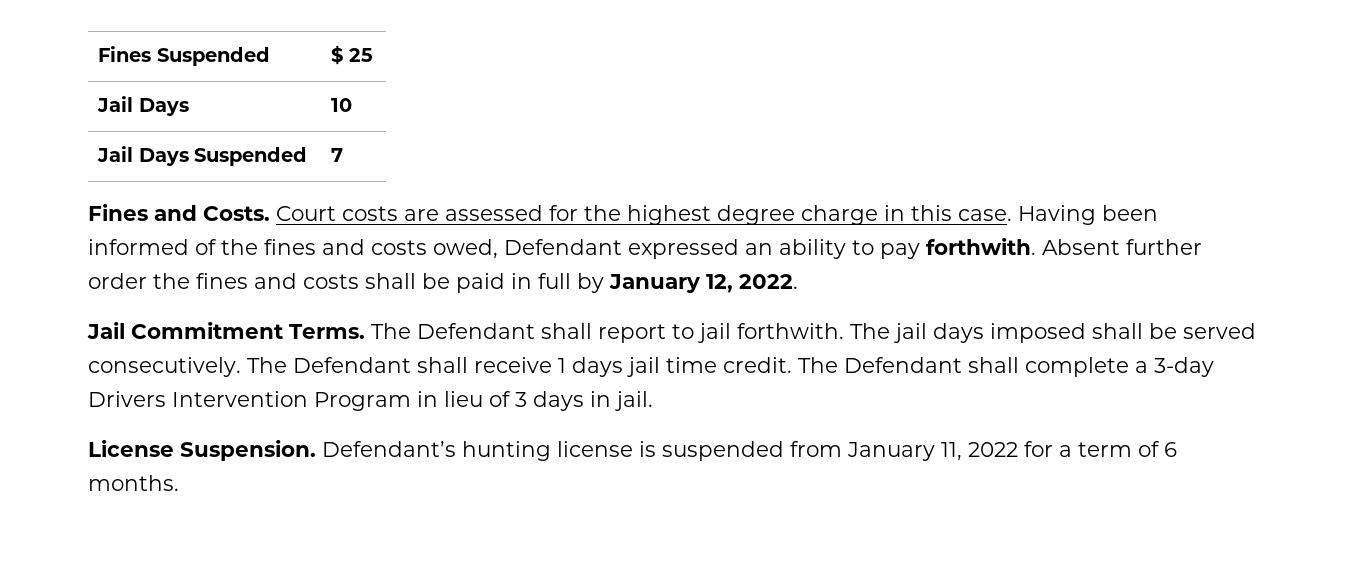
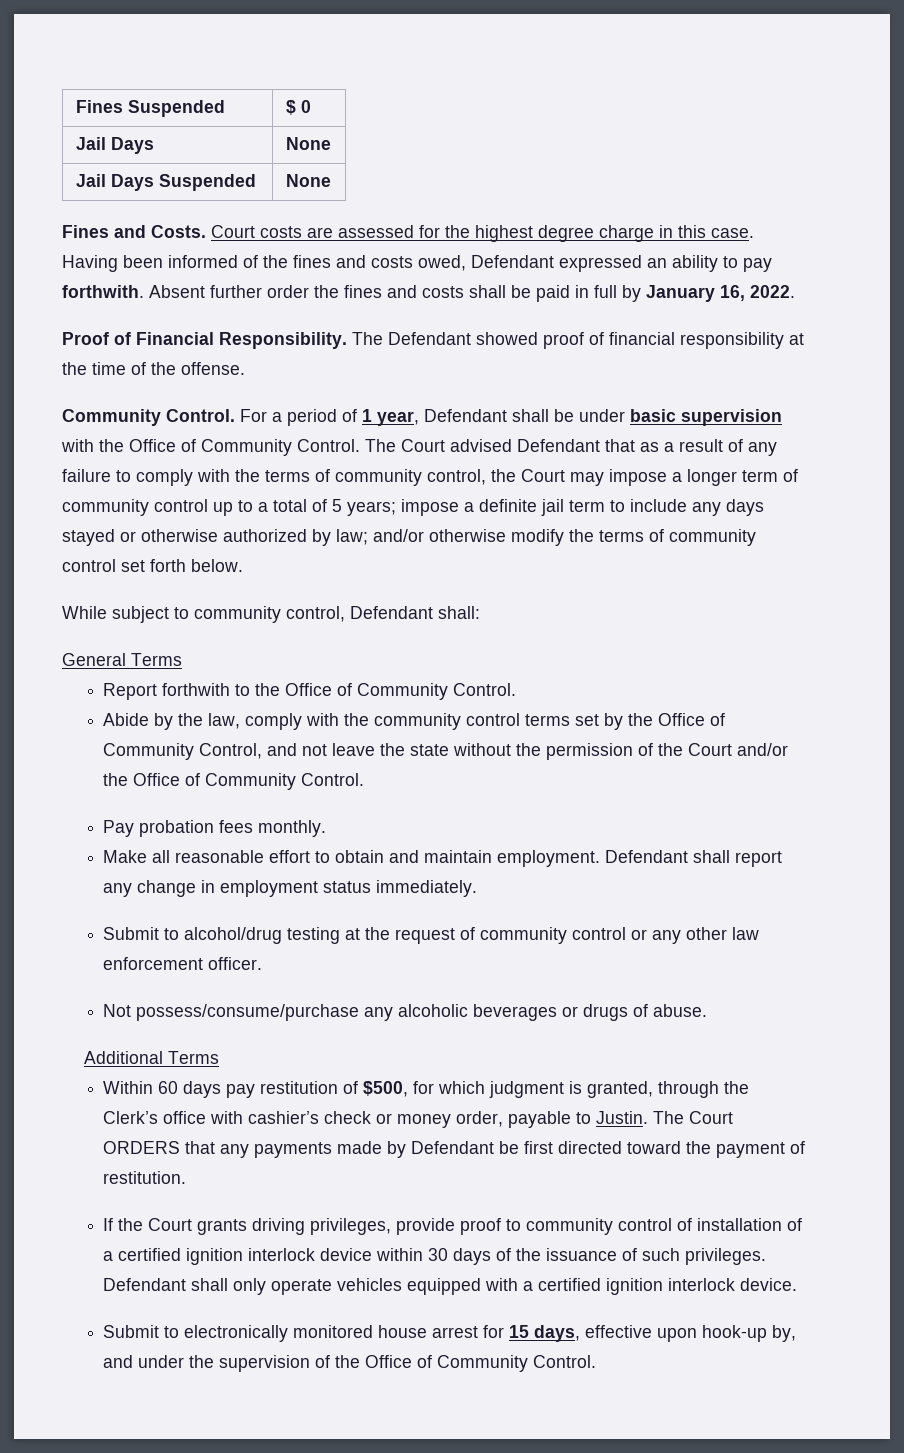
[348,48,373,62] [97,96,189,116] [331,98,353,112] 25 // Jail Days | 10 -> [300,100,311,113] [75,137,154,154] [285,137,331,150] 0 // Jail Days | None
[331,148,344,162] | 7 -> [285,174,331,187] | None
[706,274,733,293] 12, -> [720,285,745,301] 16,
[87,322,1256,343] [88,357,1214,377] [88,391,653,411] [88,440,1177,461] [88,475,179,491] Jail Commitment Terms. The Defendant shall report to jail forthwith. The jail days imposed shall be served consecutively. The Defendant shall receive 1 days jail time credit. The Defendant shall complete a 3-day Drivers Intervention Program in lieu of 3 days in jail. // License Suspension. Defendant’s hunting license is suspended from January 11, 2022 for a term of 6 months. -> [62,332,804,349] [62,362,245,375] [62,409,782,426] [61,439,777,456] [62,469,798,486] [62,499,764,516] [62,529,756,546] [62,559,243,572] [62,606,480,623] [62,653,182,666] [103,683,517,700] [103,713,726,730] [103,743,789,760] [103,773,365,790] [103,820,327,837] [103,850,783,867] [103,880,478,897] [103,927,760,944] [103,957,263,970] [103,1004,708,1021] [84,1051,220,1064] [103,1081,750,1098] [103,1111,734,1128] [103,1141,806,1158] [103,1171,187,1184] [103,1218,803,1235] [103,1248,767,1265] [103,1278,798,1295] [103,1325,797,1342] [103,1355,597,1372] Proof of Financial Responsibility. The Defendant showed proof of financial responsibility at the time of the offense. // Community Control. For a period of 1 year, Defendant shall be under basic supervision with the Office of Community Control. The Court advised Defendant that as a result of any failure to comply with the terms of community control, the Court may impose a longer term of community control up to a total of 5 years; impose a definite jail term to include any days stayed or otherwise authorized by law; and/or otherwise modify the terms of community control set forth below. // While subject to community control, Defendant shall: // General Terms // Report forthwith to the Office of Community Control. // Abide by the law, comply with the community control terms set by the Office of Community Control, and not leave the state without the permission of the Court and/or the Office of Community Control. // Pay probation fees monthly. // Make all reasonable effort to obtain and maintain employment. Defendant shall report any change in employment status immediately. // Submit to alcohol/drug testing at the request of community control or any other law enforcement officer. // Not possess/consume/purchase any alcoholic beverages or drugs of abuse. // Additional Terms // Within 60 days pay restitution of $500, for which judgment is granted, through the Clerk’s office with cashier’s check or money order, payable to Justin. The Court ORDERS that any payments made by Defendant be first directed toward the payment of restitution. // If the Court grants driving privileges, provide proof to community control of installation of a certified ignition interlock device within 30 days of the issuance of such privileges. Defendant shall only operate vehicles equipped with a certified ignition interlock device. // Submit to electronically monitored house arrest for 15 days, effective upon hook-up by, and under the supervision of the Office of Community Control.

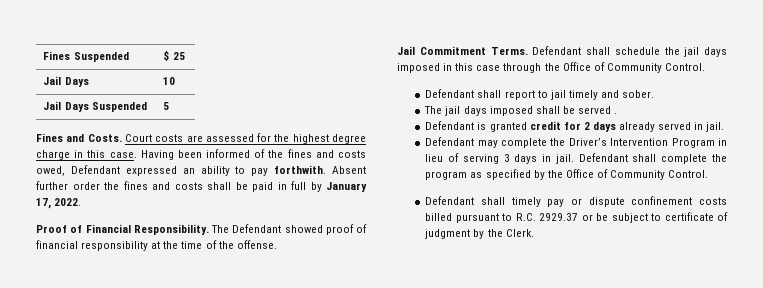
[300,100,311,113] [75,137,154,154] [285,137,331,150] 0 // Jail Days | None -> [172,52,185,60] [43,76,89,87] [163,77,176,85] 25 // Jail Days | 10
[285,174,331,187] | None -> [163,102,170,110] | 5
[720,285,745,301] 16, -> [36,198,51,209] 17,
[62,409,782,426] [61,439,777,456] [62,469,798,486] [62,499,764,516] [62,529,756,546] [62,559,243,572] [62,606,480,623] [62,653,182,666] [103,683,517,700] [103,713,726,730] [103,743,789,760] [103,773,365,790] [103,820,327,837] [103,850,783,867] [103,880,478,897] [103,927,760,944] [103,957,263,970] [103,1004,708,1021] [84,1051,220,1064] [103,1081,750,1098] [103,1111,734,1128] [103,1141,806,1158] [103,1171,187,1184] [103,1218,803,1235] [103,1248,767,1265] [103,1278,798,1295] [103,1325,797,1342] [103,1355,597,1372] Community Control. For a period of 1 year, Defendant shall be under basic supervision with the Office of Community Control. The Court advised Defendant that as a result of any failure to comply with the terms of community control, the Court may impose a longer term of community control up to a total of 5 years; impose a definite jail term to include any days stayed or otherwise authorized by law; and/or otherwise modify the terms of community control set forth below. // While subject to community control, Defendant shall: // General Terms // Report forthwith to the Office of Community Control. // Abide by the law, comply with the community control terms set by the Office of Community Control, and not leave the state without the permission of the Court and/or the Office of Community Control. // Pay probation fees monthly. // Make all reasonable effort to obtain and maintain employment. Defendant shall report any change in employment status immediately. // Submit to alcohol/drug testing at the request of community control or any other law enforcement officer. // Not possess/consume/purchase any alcoholic beverages or drugs of abuse. // Additional Terms // Within 60 days pay restitution of $500, for which judgment is granted, through the Clerk’s office with cashier’s check or money order, payable to Justin. The Court ORDERS that any payments made by Defendant be first directed toward the payment of restitution. // If the Court grants driving privileges, provide proof to community control of installation of a certified ignition interlock device within 30 days of the issuance of such privileges. Defendant shall only operate vehicles equipped with a certified ignition interlock device. // Submit to electronically monitored house arrest for 15 days, effective upon hook-up by, and under the supervision of the Office of Community Control. -> [397,46,727,57] [397,62,705,73] [425,89,655,100] [424,106,618,116] [425,121,725,132] [425,137,727,148] [425,153,727,164] [425,169,709,180] [425,196,727,207] [425,212,728,223] [425,229,534,239] Jail Commitment Terms. Defendant shall schedule the jail days imposed in this case through the Office of Community Control. // Defendant shall report to jail timely and sober. // The jail days imposed shall be served . // Defendant is granted credit for 2 days already served in jail. // Defendant may complete the Driver’s Intervention Program in lieu of serving 3 days in jail. Defendant shall complete the program as specified by the Office of Community Control. // Defendant shall timely pay or dispute confinement costs billed pursuant to R.C. 2929.37 or be subject to certificate of judgment by the Clerk.

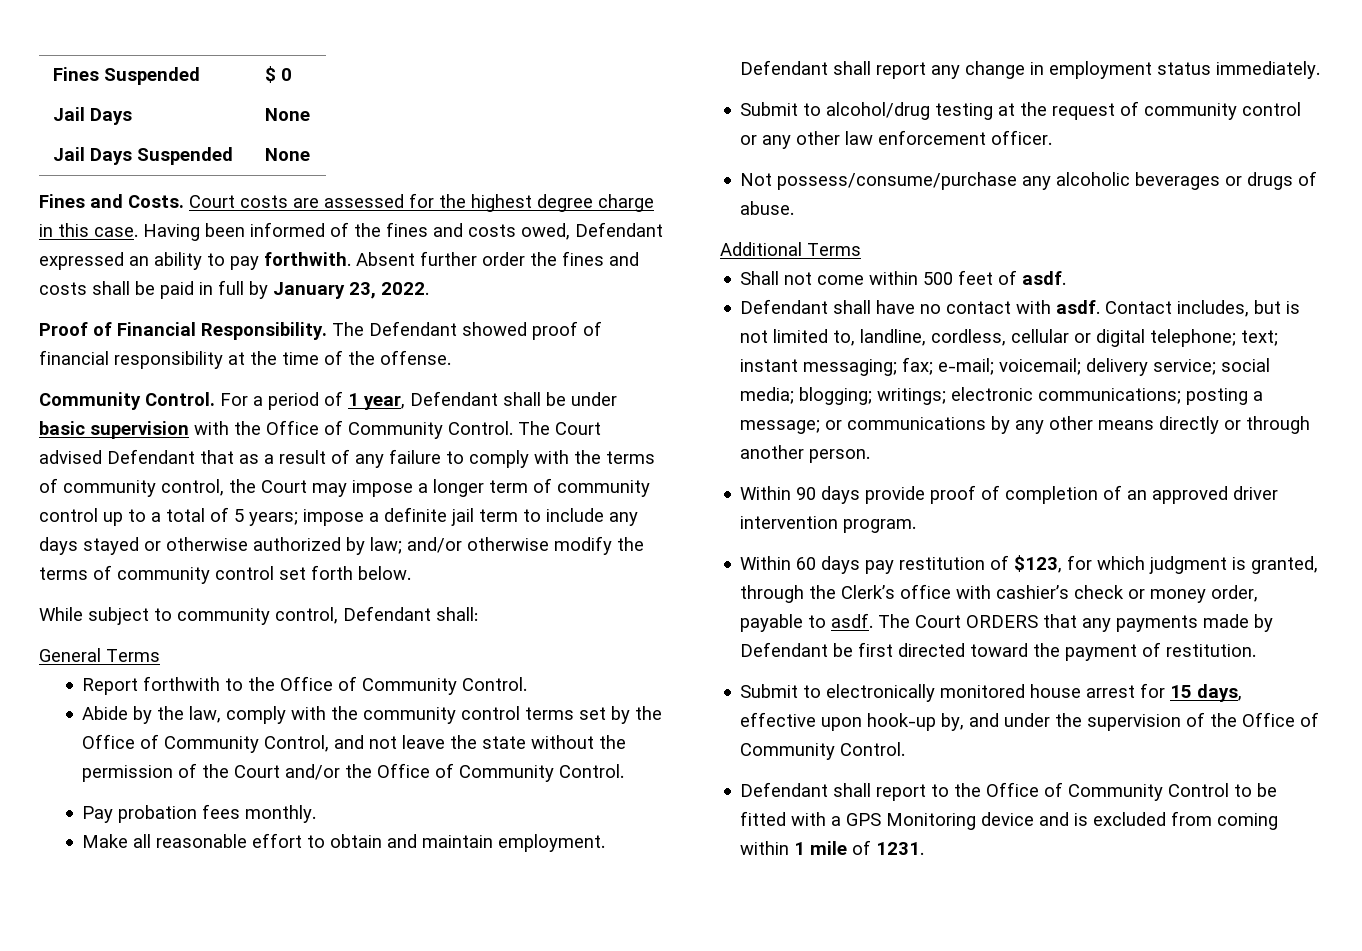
[172,52,185,60] [43,76,89,87] [163,77,176,85] 25 // Jail Days | 10 -> [281,68,293,81] [53,107,133,125] [265,108,311,121] 0 // Jail Days | None
[163,102,170,110] | 5 -> [265,148,311,161] | None
[36,198,51,209] 17, -> [349,282,376,299] 23,
[397,46,727,57] [397,63,542,73] Jail Commitment Terms. Defendant shall schedule the jail days imposed in this case through -> [39,391,617,410] [39,420,601,439] [39,449,655,468] [39,478,650,497] [39,507,638,526] [39,536,644,555] [39,565,411,584] [39,606,478,625] [39,648,160,662] [82,676,528,695] [82,706,663,724] [82,734,627,753] [82,763,625,782] [82,804,317,823] [82,833,606,852] [740,60,1321,79] [740,101,1302,120] [740,130,1053,149] [740,171,1318,190] [740,201,795,215] [719,242,861,256] [740,270,1067,285] [740,299,1301,317] [740,329,1279,347] [740,357,1271,376] [740,387,1264,405] [740,416,1311,434] [740,445,871,463] [740,485,1279,504] [740,516,917,533] [740,555,1319,574] [740,584,1259,603] [740,613,1274,632] [740,642,1257,661] [740,683,1243,702] [740,712,1206,731] Community Control. For a period of 1 year, Defendant shall be under basic supervision with the Office of Community Control. The Court advised Defendant that as a result of any failure to comply with the terms of community control, the Court may impose a longer term of community control up to a total of 5 years; impose a definite jail term to include any days stayed or otherwise authorized by law; and/or otherwise modify the terms of community control set forth below. // While subject to community control, Defendant shall: // General Terms // Report forthwith to the Office of Community Control. // Abide by the law, comply with the community control terms set by the Office of Community Control, and not leave the state without the permission of the Court and/or the Office of Community Control. // Pay probation fees monthly. // Make all reasonable effort to obtain and maintain employment. Defendant shall report any change in employment status immediately. // Submit to alcohol/drug testing at the request of community control or any other law enforcement officer. // Not possess/consume/purchase any alcoholic beverages or drugs of abuse. // Additional Terms // Shall not come within 500 feet of asdf. // Defendant shall have no contact with asdf. Contact includes, but is not limited to, landline, cordless, cellular or digital telephone; text; instant messaging; fax; e-mail; voicemail; delivery service; social media; blogging; writings; electronic communications; posting a message; or communications by any other means directly or through another person. // Within 90 days provide proof of completion of an approved driver intervention program. // Within 60 days pay restitution of $123, for which judgment is granted, through the Clerk’s office with cashier’s check or money order, payable to asdf. The Court ORDERS that any payments made by Defendant be first directed toward the payment of restitution. // Submit to electronically monitored house arrest for 15 days, effective upon hook-up by, and under the supervision of
[550,90,655,100] [424,106,618,116] [425,121,725,132] [425,137,727,148] [425,153,727,164] [425,169,709,180] [425,196,727,207] [425,212,728,223] [425,229,534,239] jail timely and sober. // The jail days imposed shall be served . // Defendant is granted credit for 2 days already served in jail. // Defendant may complete the Driver’s Intervention Program in lieu of serving 3 days in jail. Defendant shall complete the program as specified by the Office of Community Control. // Defendant shall timely pay or dispute confinement costs billed pursuant to R.C. 2929.37 or be subject to certificate of judgment by the Clerk. -> [954,782,1278,801] [740,811,1279,830] [740,840,925,855] the Office of Community Control to be fitted with a GPS Monitoring device and is excluded from coming within 1 mile of 1231.

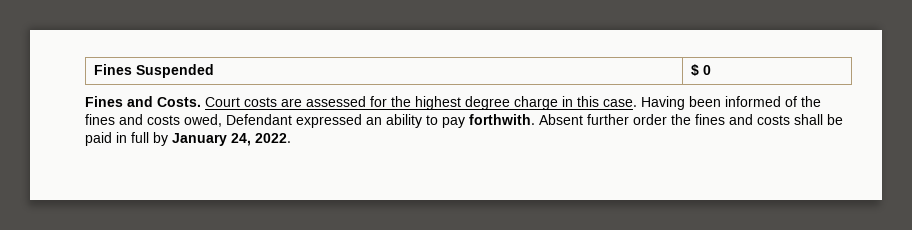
[53,107,133,125] [265,108,311,121] [53,147,234,165] [265,148,311,161] // Jail Days | None // Jail Days Suspended | None -> (711, 70) none
[349,282,376,299] 23, -> [231,133,251,146] 24,
[39,321,602,340] [39,350,451,369] [39,391,617,410] [39,420,601,439] [39,449,655,468] [39,478,650,497] [39,507,638,526] [39,536,644,555] [39,565,411,584] [39,606,478,625] [39,648,160,662] [82,676,528,695] [82,706,663,724] [82,734,627,753] [82,763,625,782] [82,804,317,823] [82,833,606,852] [740,60,1321,79] [740,101,1302,120] [740,130,1053,149] [740,171,1318,190] [740,201,795,215] [719,242,861,256] [740,270,1067,285] [740,299,1301,317] [740,329,1279,347] [740,357,1271,376] [740,387,1264,405] [740,416,1311,434] [740,445,871,463] [740,485,1279,504] [740,516,917,533] [740,555,1319,574] [740,584,1259,603] [740,613,1274,632] [740,642,1257,661] [740,683,1243,702] [740,712,1320,731] [740,742,906,760] [740,782,1278,801] [740,811,1279,830] [740,840,925,855] // Proof of Financial Responsibility. The Defendant showed proof of financial responsibility at the time of the offense. // Community Control. For a period of 1 year, Defendant shall be under basic supervision with the Office of Community Control. The Court advised Defendant that as a result of any failure to comply with the terms of community control, the Court may impose a longer term of community control up to a total of 5 years; impose a definite jail term to include any days stayed or otherwise authorized by law; and/or otherwise modify the terms of community control set forth below. // While subject to community control, Defendant shall: // General Terms // Report forthwith to the Office of Community Control. // Abide by the law, comply with the community control terms set by the Office of Community Control, and not leave the state without the permission of the Court and/or the Office of Community Control. // Pay probation fees monthly. // Make all reasonable effort to obtain and maintain employment. Defendant shall report any change in employment status immediately. // Submit to alcohol/drug testing at the request of community control or any other law enforcement officer. // Not possess/consume/purchase any alcoholic beverages or drugs of abuse. // Additional Terms // Shall not come within 500 feet of asdf. // Defendant shall have no contact with asdf. Contact includes, but is not limited to, landline, cordless, cellular or digital telephone; text; instant messaging; fax; e-mail; voicemail; delivery service; social media; blogging; writings; electronic communications; posting a message; or communications by any other means directly or through another person. // Within 90 days provide proof of completion of an approved driver intervention program. // Within 60 days pay restitution of $123, for which judgment is granted, through the Clerk’s office with cashier’s check or money order, payable to asdf. The Court ORDERS that any payments made by Defendant be first directed toward the payment of restitution. // Submit to electronically monitored house arrest for 15 days, effective upon hook-up by, and under the supervision of the Office of Community Control. // Defendant shall report to the Office of Community Control to be fitted with a GPS Monitoring device and is excluded from coming within 1 mile of 1231. -> (291, 138) none

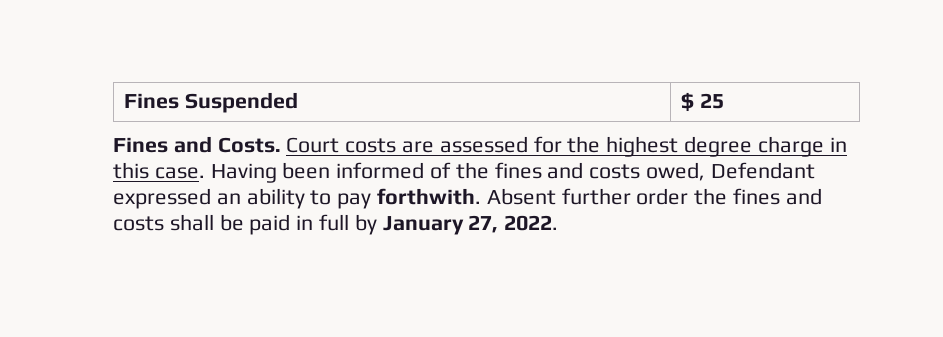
[702,65,711,75] 0 -> [699,93,724,109] 25
[231,133,251,146] 24, -> [468,215,499,233] 27,

